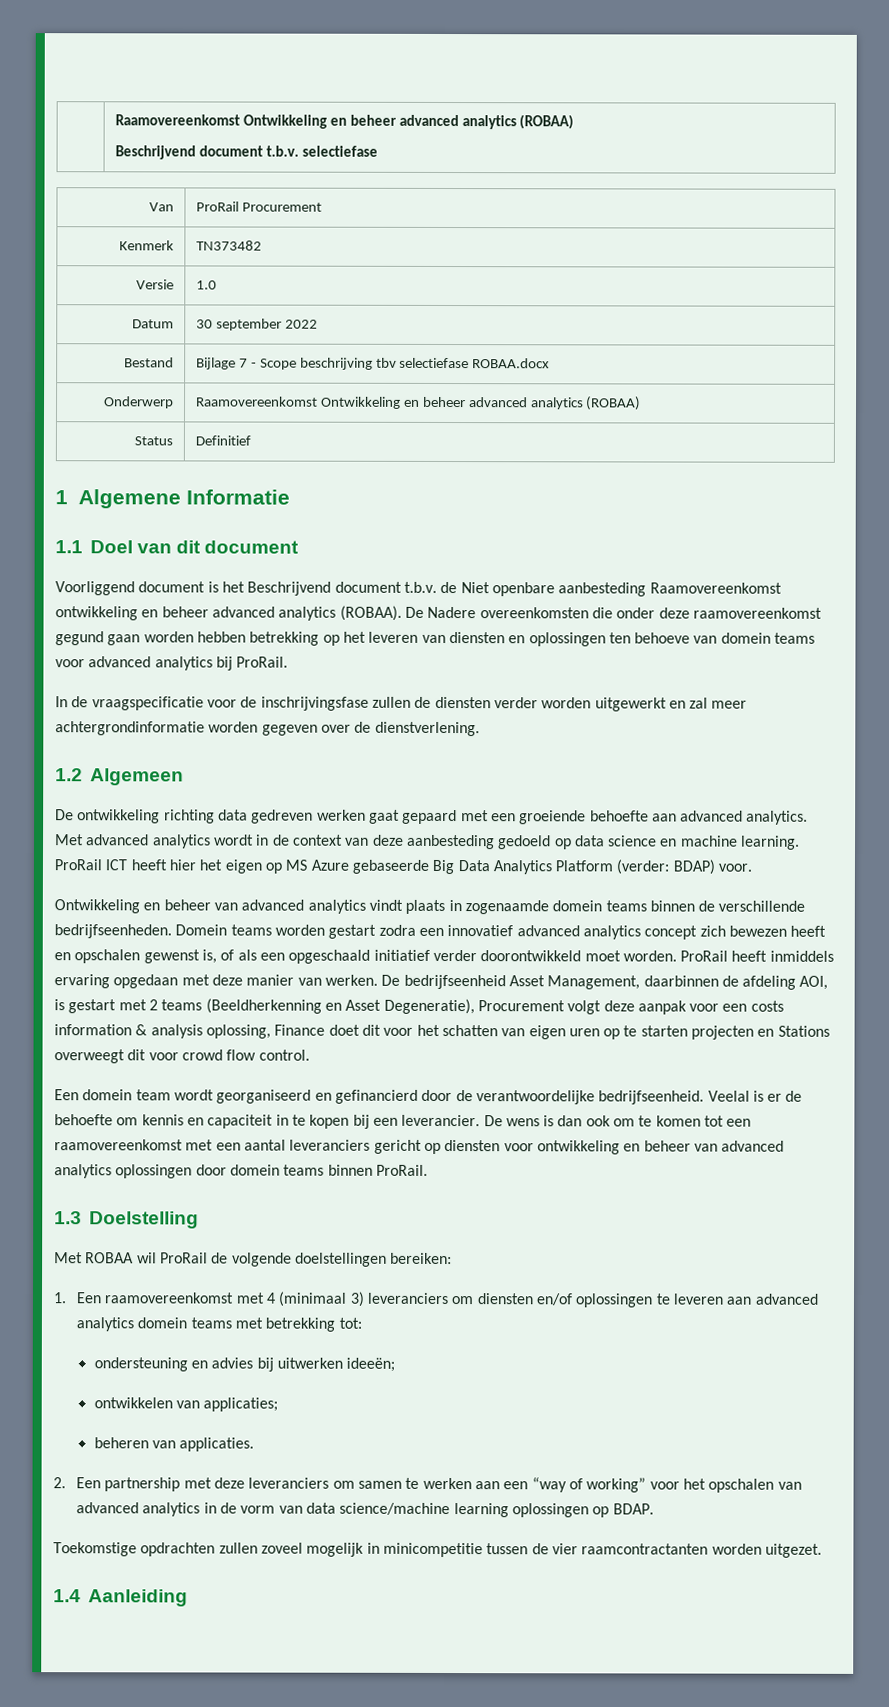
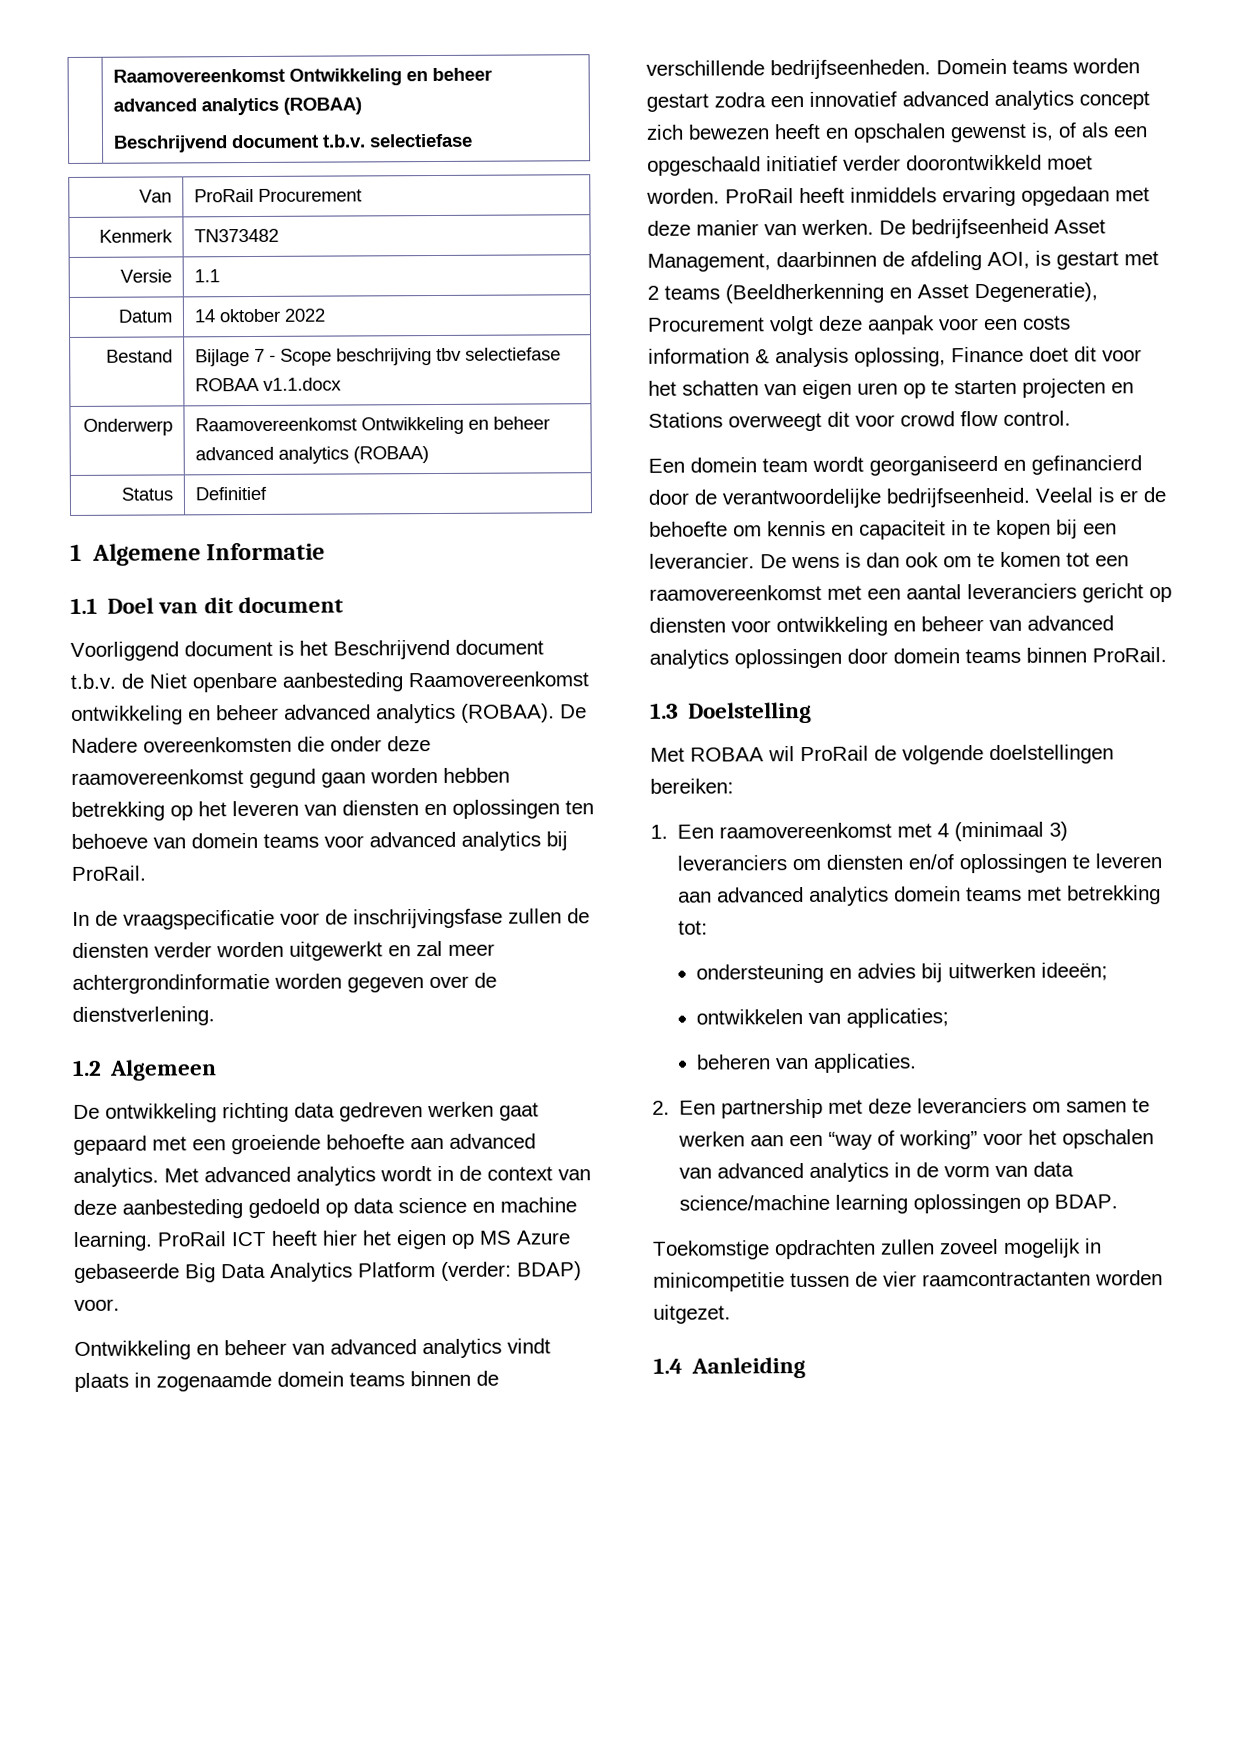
[195,280,217,290] 1.0 -> [194,269,221,283] 1.1
[195,318,282,331] 30 september -> [194,308,281,323] 14 oktober
[472,358,551,369] ROBAA.docx -> [195,377,343,392] ROBAA v1.1.docx

